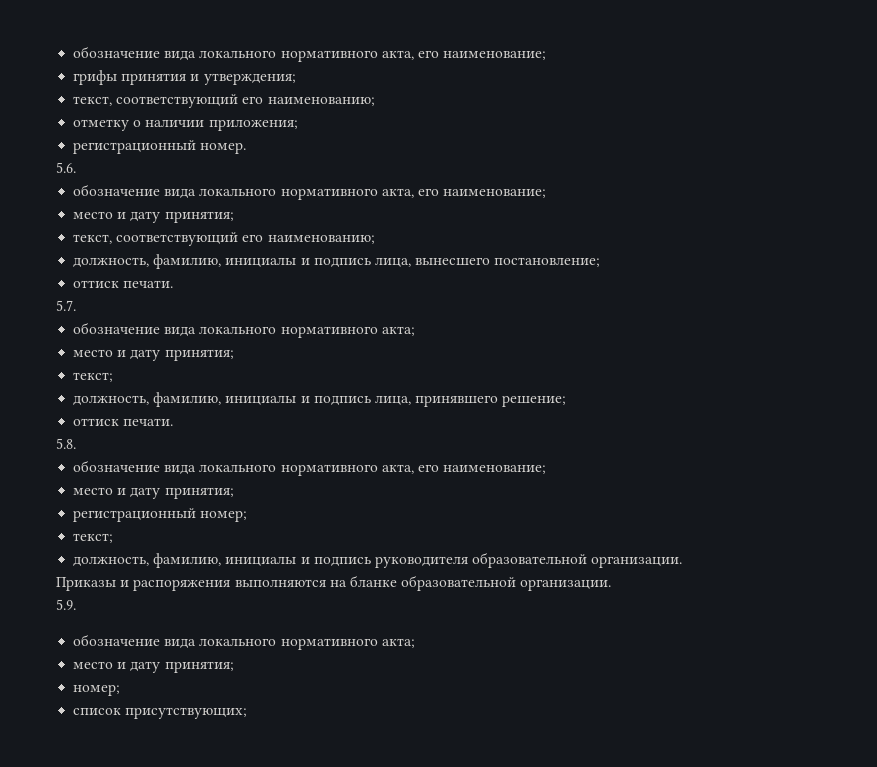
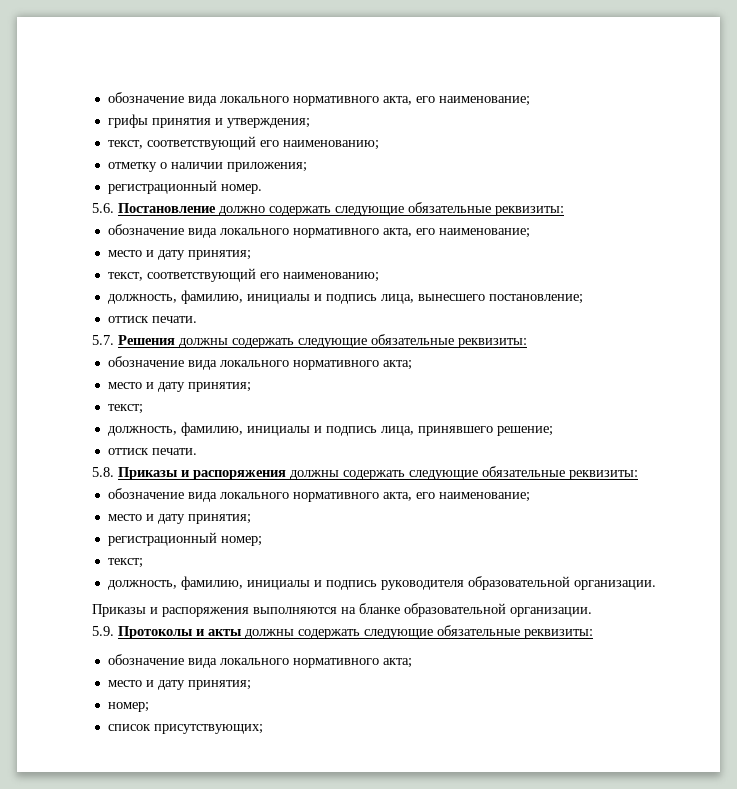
(76, 167) none -> [118,202,564,216] Постановление должно содержать следующие обязательные реквизиты:
(76, 305) none -> [118,334,527,348] Решения должны содержать следующие обязательные реквизиты:
(76, 443) none -> [118,466,638,480] Приказы и распоряжения должны содержать следующие обязательные реквизиты:
(76, 604) none -> [118,625,593,639] Протоколы и акты должны содержать следующие обязательные реквизиты:

